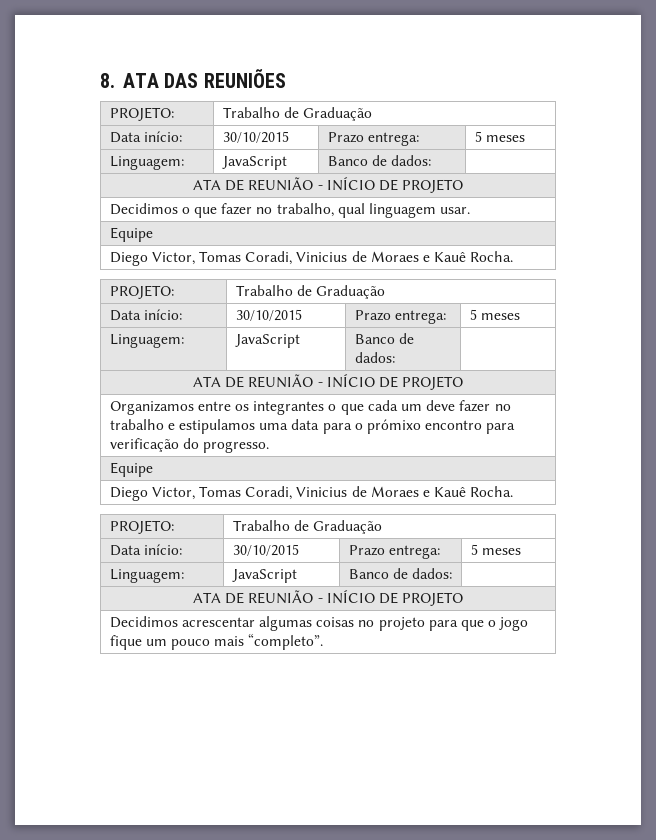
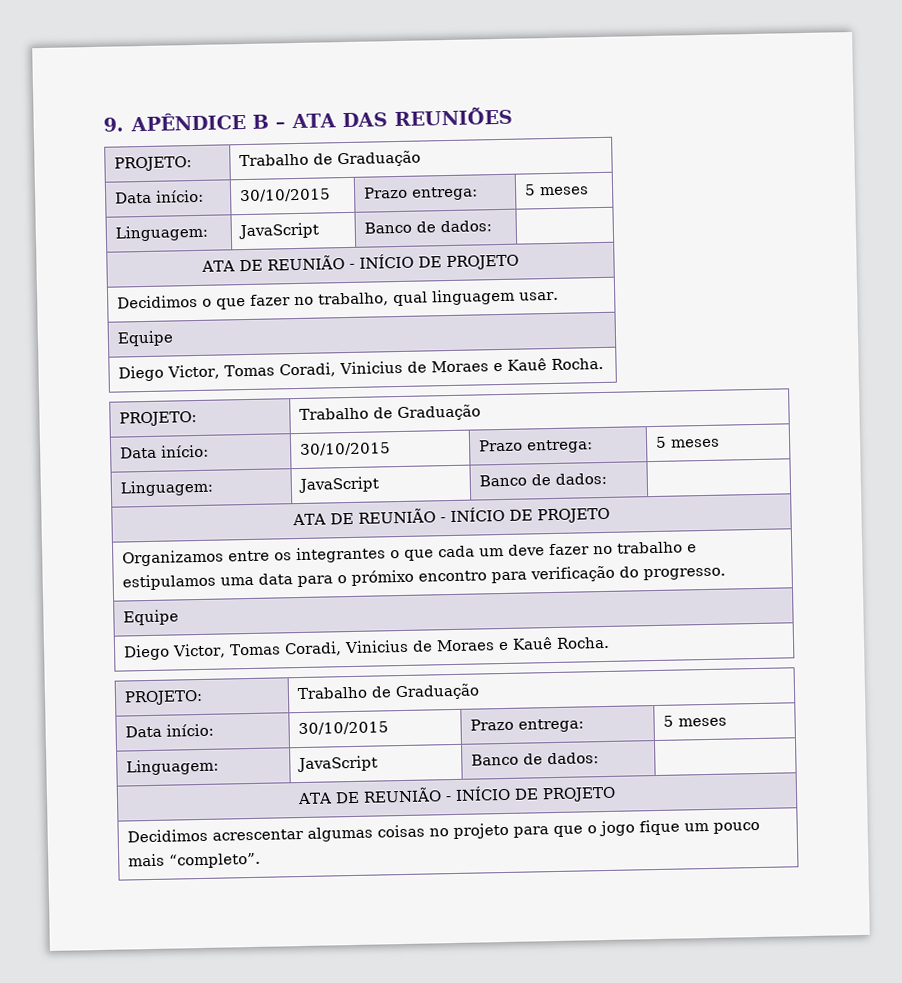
[100,73,115,88] 8. -> [103,111,286,132] 9. APÊNDICE B –

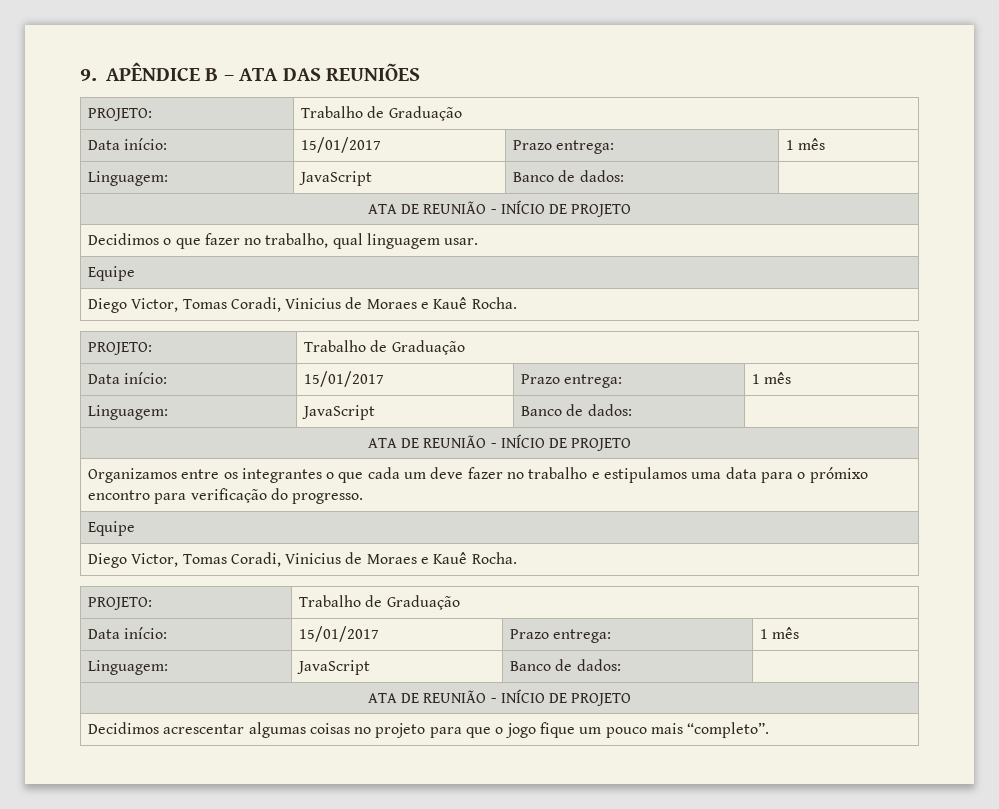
[239,188,331,203] [362,186,478,201] [523,184,589,196] 30/10/2015 | Prazo entrega: | 5 meses -> [300,137,381,153] [512,140,615,154] [785,138,826,150] 15/01/2017 | Prazo entrega: | 1 mês
[299,442,391,456] [477,439,593,454] [654,436,720,448] 30/10/2015 | Prazo entrega: | 5 meses -> [303,371,384,387] [520,374,623,388] [751,372,792,384] 15/01/2017 | Prazo entrega: | 1 mês
[297,721,389,736] [469,718,584,733] [662,715,727,727] 30/10/2015 | Prazo entrega: | 5 meses -> [298,626,379,642] [509,629,612,643] [759,627,800,639] 15/01/2017 | Prazo entrega: | 1 mês

